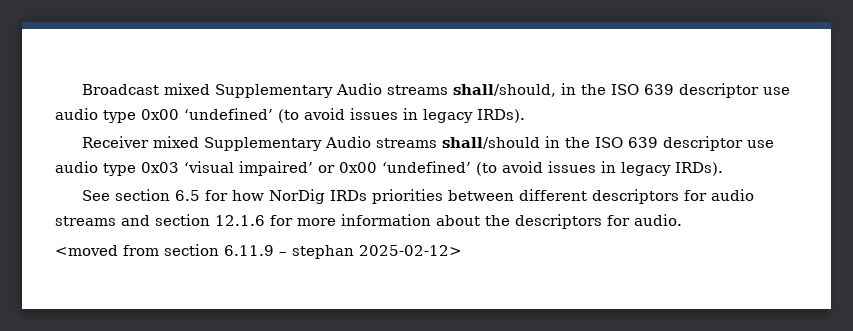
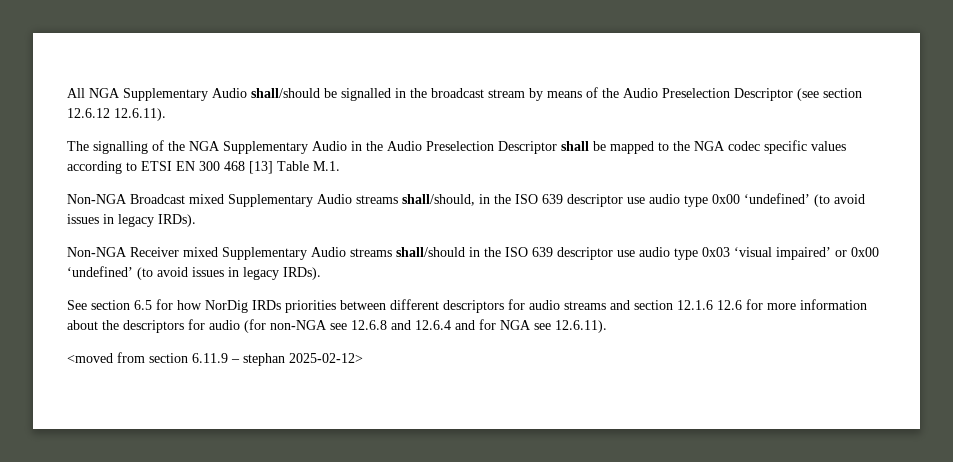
(82, 89) none -> [67,87,862,101] [67,108,166,121] [67,140,846,154] [67,161,340,174] [67,194,127,204] All NGA Supplementary Audio shall/should be signalled in the broadcast stream by means of the Audio Preselection Descriptor (see section 12.6.12 12.6.11). // The signalling of the NGA Supplementary Audio in the Audio Preselection Descriptor shall be mapped to the NGA codec specific values according to ETSI EN 300 468 [13] Table M.1. // Non-NGA
(525, 116) none -> [67,247,127,257] Non-NGA
(265, 220) none -> [717,300,742,310] 12.6
[634,214,682,226] audio. -> [209,319,607,333] audio (for non-NGA see 12.6.8 and 12.6.4 and for NGA see 12.6.11).

